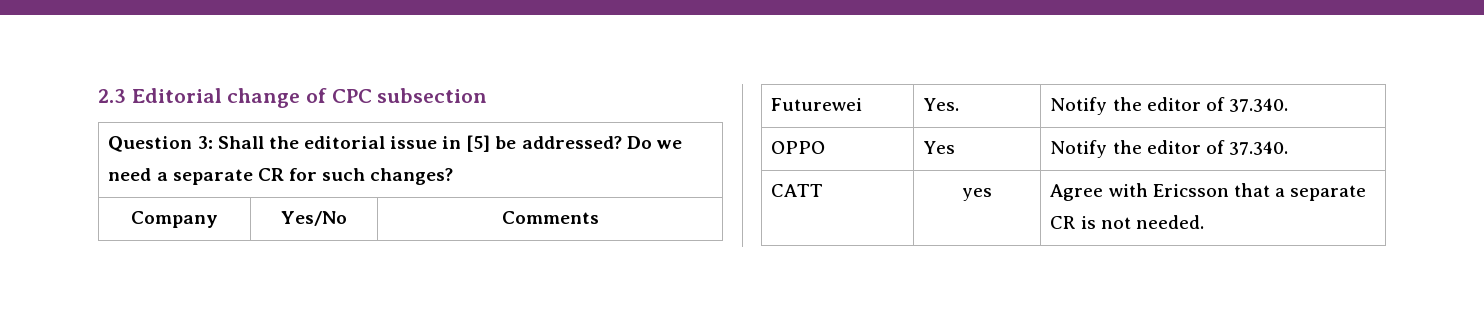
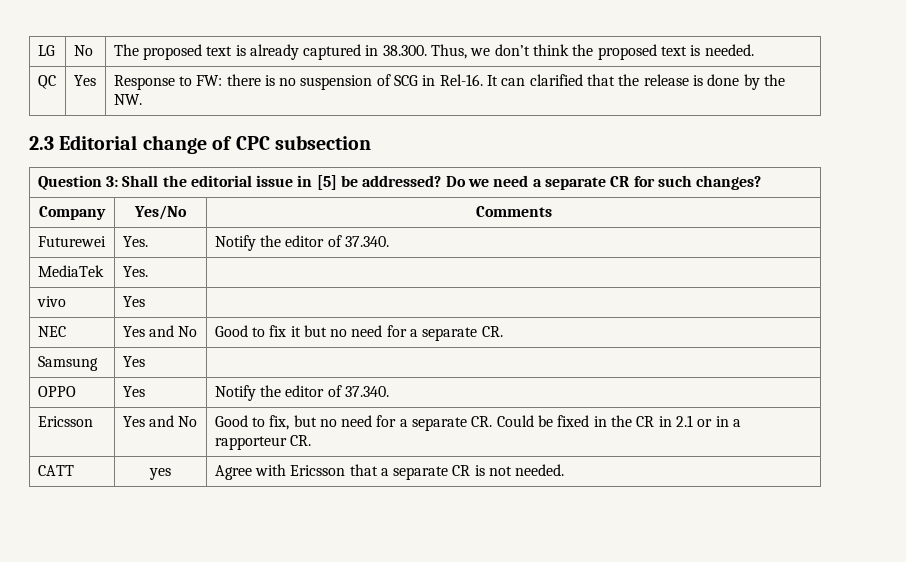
(98, 96) none -> [37,45,55,56] [73,45,93,56] [113,44,754,60] [37,75,56,89] [73,75,96,86] [113,74,785,90] [113,94,142,105] LG | No | The proposed text is already captured in 38.300. Thus, we don’t think the proposed text is needed. // QC | Yes | Response to FW: there is no suspension of SCG in Rel-16. It can clarified that the release is done by the NW. //
(1288, 105) none -> [37,265,104,277] [122,266,148,277] [36,296,66,307] [122,296,145,307] [37,326,66,337] [122,325,198,337] [214,325,503,341] [37,356,98,371] [122,356,145,367] // MediaTek | Yes. | // vivo | Yes | // NEC | Yes and No | Good to fix it but no need for a separate CR. // Samsung | Yes |
(1288, 148) none -> [37,416,93,427] [122,415,198,427] [214,415,741,431] [214,435,311,450] // Ericsson | Yes and No | Good to fix, but no need for a separate CR. Could be fixed in the CR in 2.1 or in a rapporteur CR.

